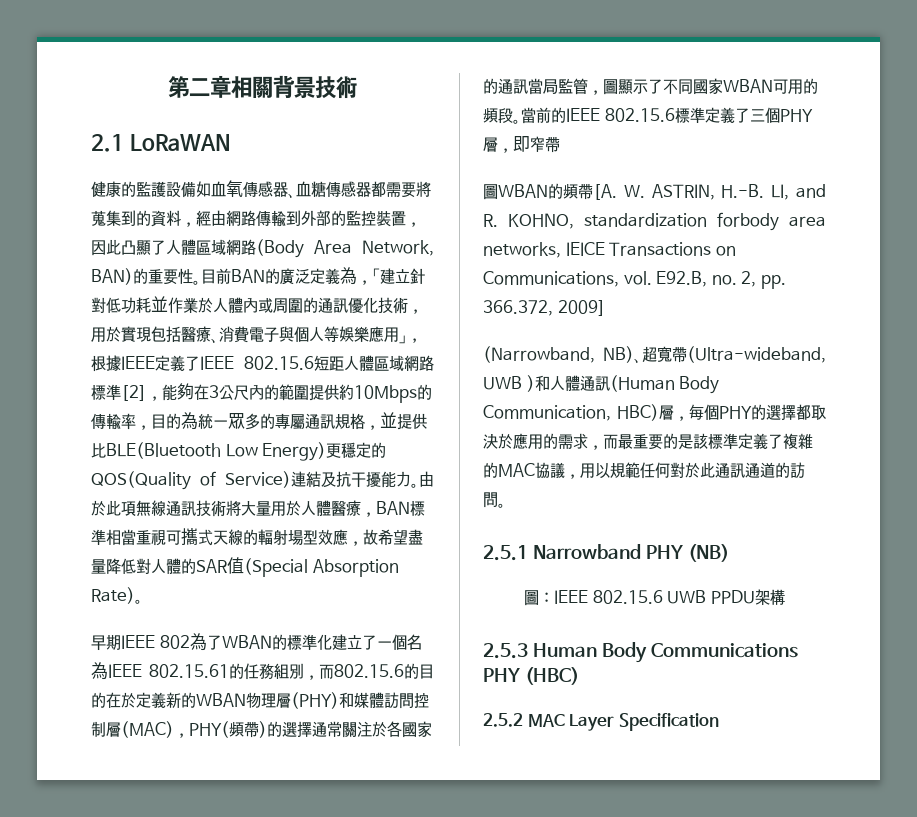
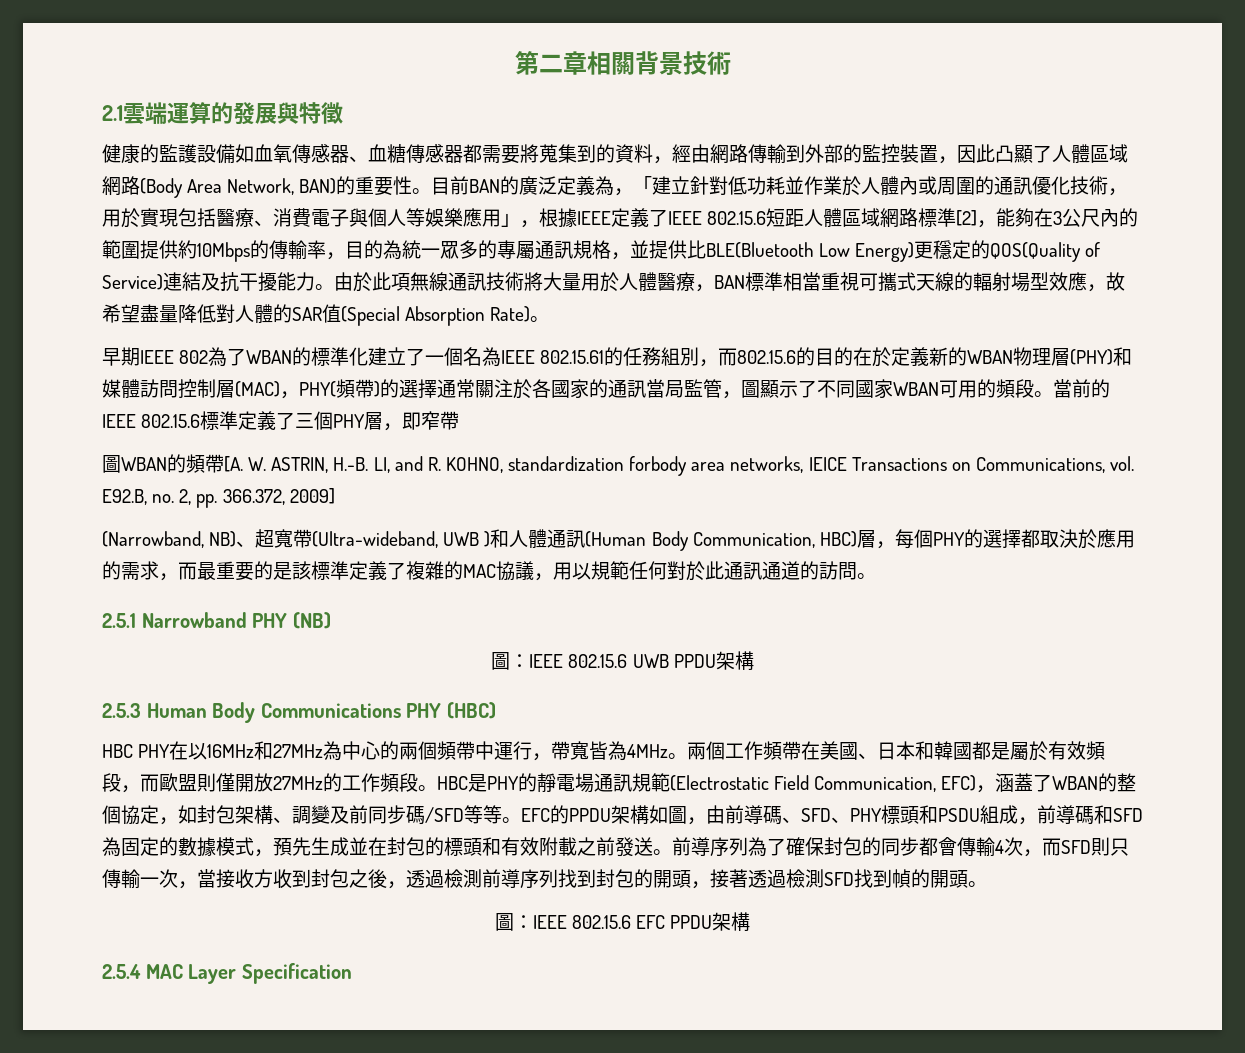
[129,134,231,151] LoRaWAN -> [123,102,343,125] 雲端運算的發展與特徵
[483,713,523,727] 2.5.2 -> [102,741,1106,761] [102,773,1137,793] [102,805,1143,825] [102,837,1129,857] [102,869,987,889] [494,912,751,931] [102,964,141,979] HBC PHY在以16MHz和27MHz為中心的兩個頻帶中運行，帶寬皆為4MHz。兩個工作頻帶在美國、日本和韓國都是屬於有效頻段，而歐盟則僅開放27MHz的工作頻段。HBC是PHY的靜電場通訊規範(Electrostatic Field Communication, EFC)，涵蓋了WBAN的整個協定，如封包架構、調變及前同步碼/SFD等等。EFC的PPDU架構如圖，由前導碼、SFD、PHY標頭和PSDU組成，前導碼和SFD為固定的數據模式，預先生成並在封包的標頭和有效附載之前發送。前導序列為了確保封包的同步都會傳輸4次，而SFD則只傳輸一次，當接收方收到封包之後，透過檢測前導序列找到封包的開頭，接著透過檢測SFD找到幀的開頭。 // 圖：IEEE 802.15.6 EFC PPDU架構 // 2.5.4

